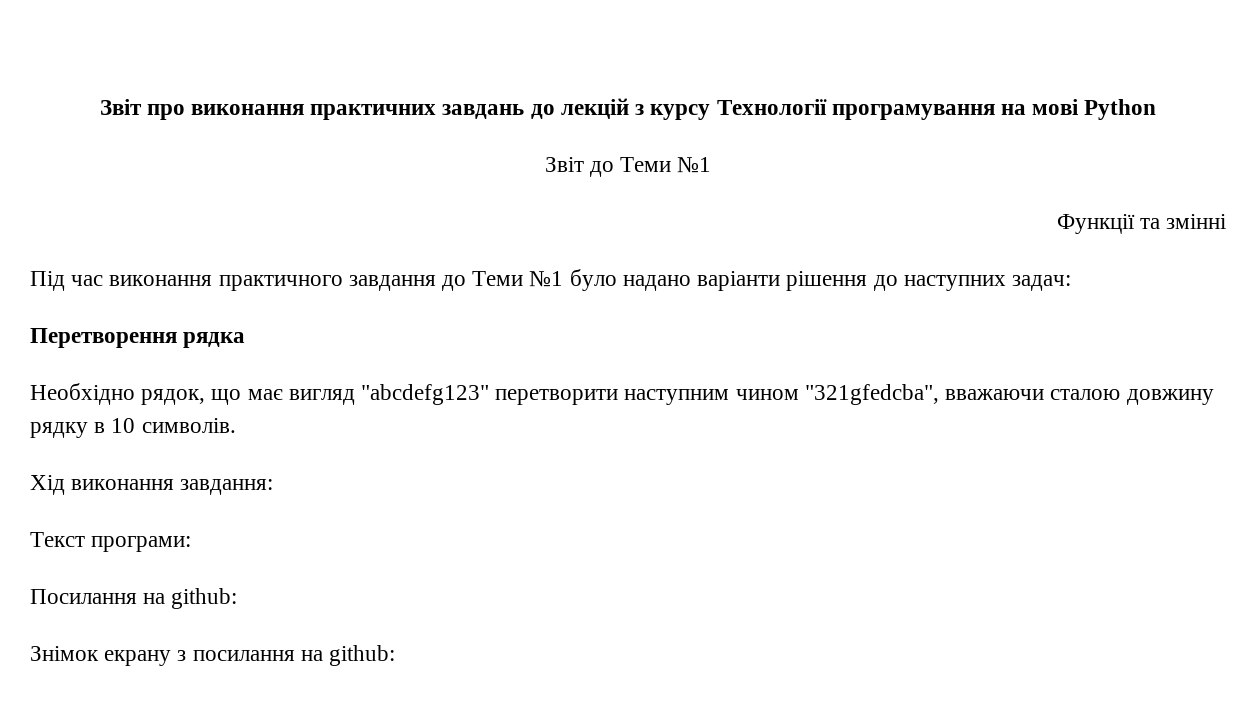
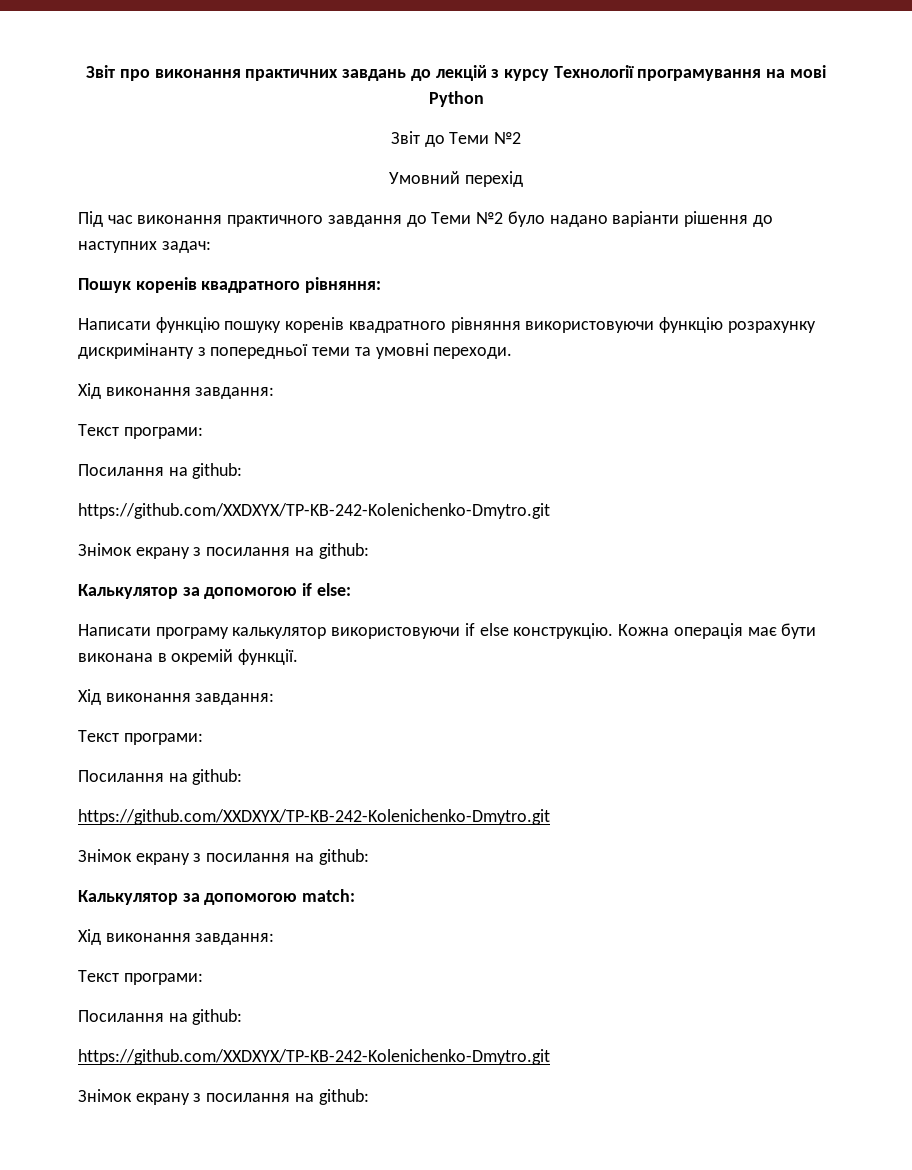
[677,157,712,173] [1056,214,1226,234] №1 // Функції та змінні -> [494,132,522,144] [389,171,523,187] №2 // Умовний перехід
[529,271,564,287] №1 -> [476,212,504,224] №2
[30,328,246,348] [30,383,1214,405] [30,418,236,438] [30,475,274,495] [30,532,192,552] [30,588,238,609] [30,645,396,666] Перетворення рядка // Необхідно рядок, що має вигляд "abcdefg123" перетворити наступним чином "321gfedcba", вважаючи сталою довжину рядку в 10 символів. // Хід виконання завдання: // Текст програми: // Посилання на github: // Знімок екрану з посилання на github: -> [78,277,382,293] [78,317,816,333] [78,343,513,359] [78,383,275,399] [78,424,203,439] [78,463,243,479] [78,503,550,519] [78,543,369,559] [78,583,351,599] [78,623,817,639] [78,649,299,665] [78,689,275,705] [78,730,203,745] [78,769,243,785] [78,809,550,825] [78,849,369,865] [78,889,356,905] [78,929,275,945] [78,970,203,985] [78,1009,243,1025] [78,1049,550,1065] [78,1089,369,1105] Пошук коренів квадратного рівняння: // Написати функцію пошуку коренів квадратного рівняння використовуючи функцію розрахунку дискримінанту з попередньої теми та умовні переходи. // Хід виконання завдання: // Текст програми: // Посилання на github: // https://github.com/XXDXYX/TP-KB-242-Kolenichenko-Dmytro.git // Знімок екрану з посилання на github: // Калькулятор за допомогою if else: // Написати програму калькулятор використовуючи if else конструкцію. Кожна операція має бути виконана в окремій функції. // Хід виконання завдання: // Текст програми: // Посилання на github: // https://github.com/XXDXYX/TP-KB-242-Kolenichenko-Dmytro.git // Знімок екрану з посилання на github: // Калькулятор за допомогою match: // Хід виконання завдання: // Текст програми: // Посилання на github: // https://github.com/XXDXYX/TP-KB-242-Kolenichenko-Dmytro.git // Знімок екрану з посилання на github:

